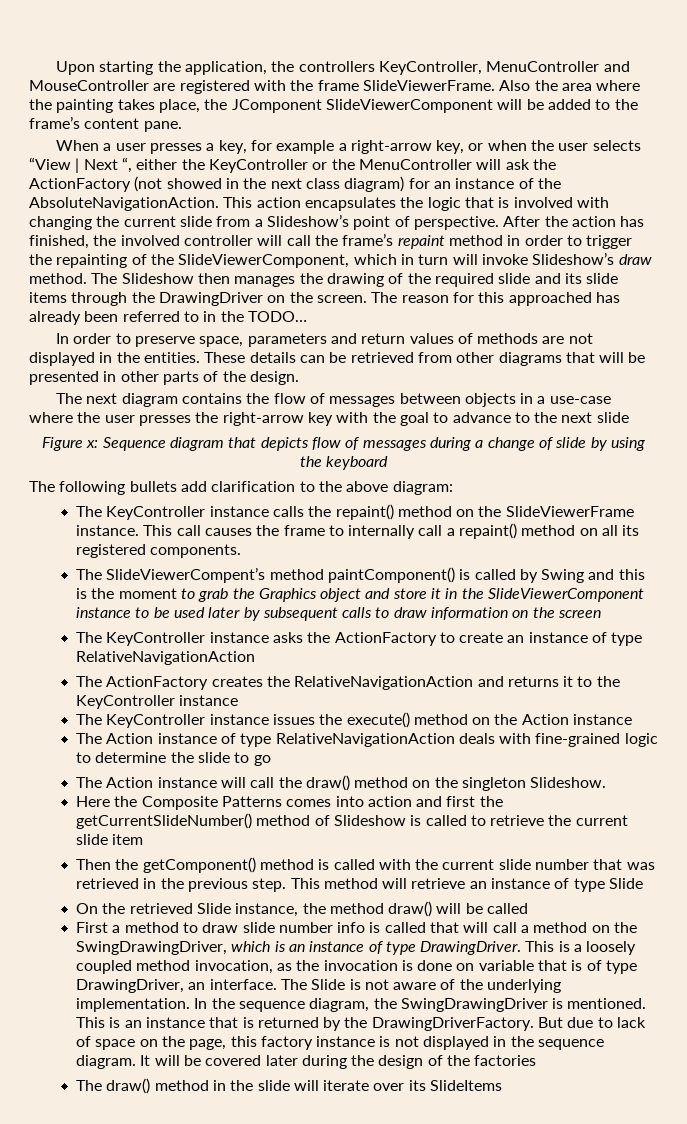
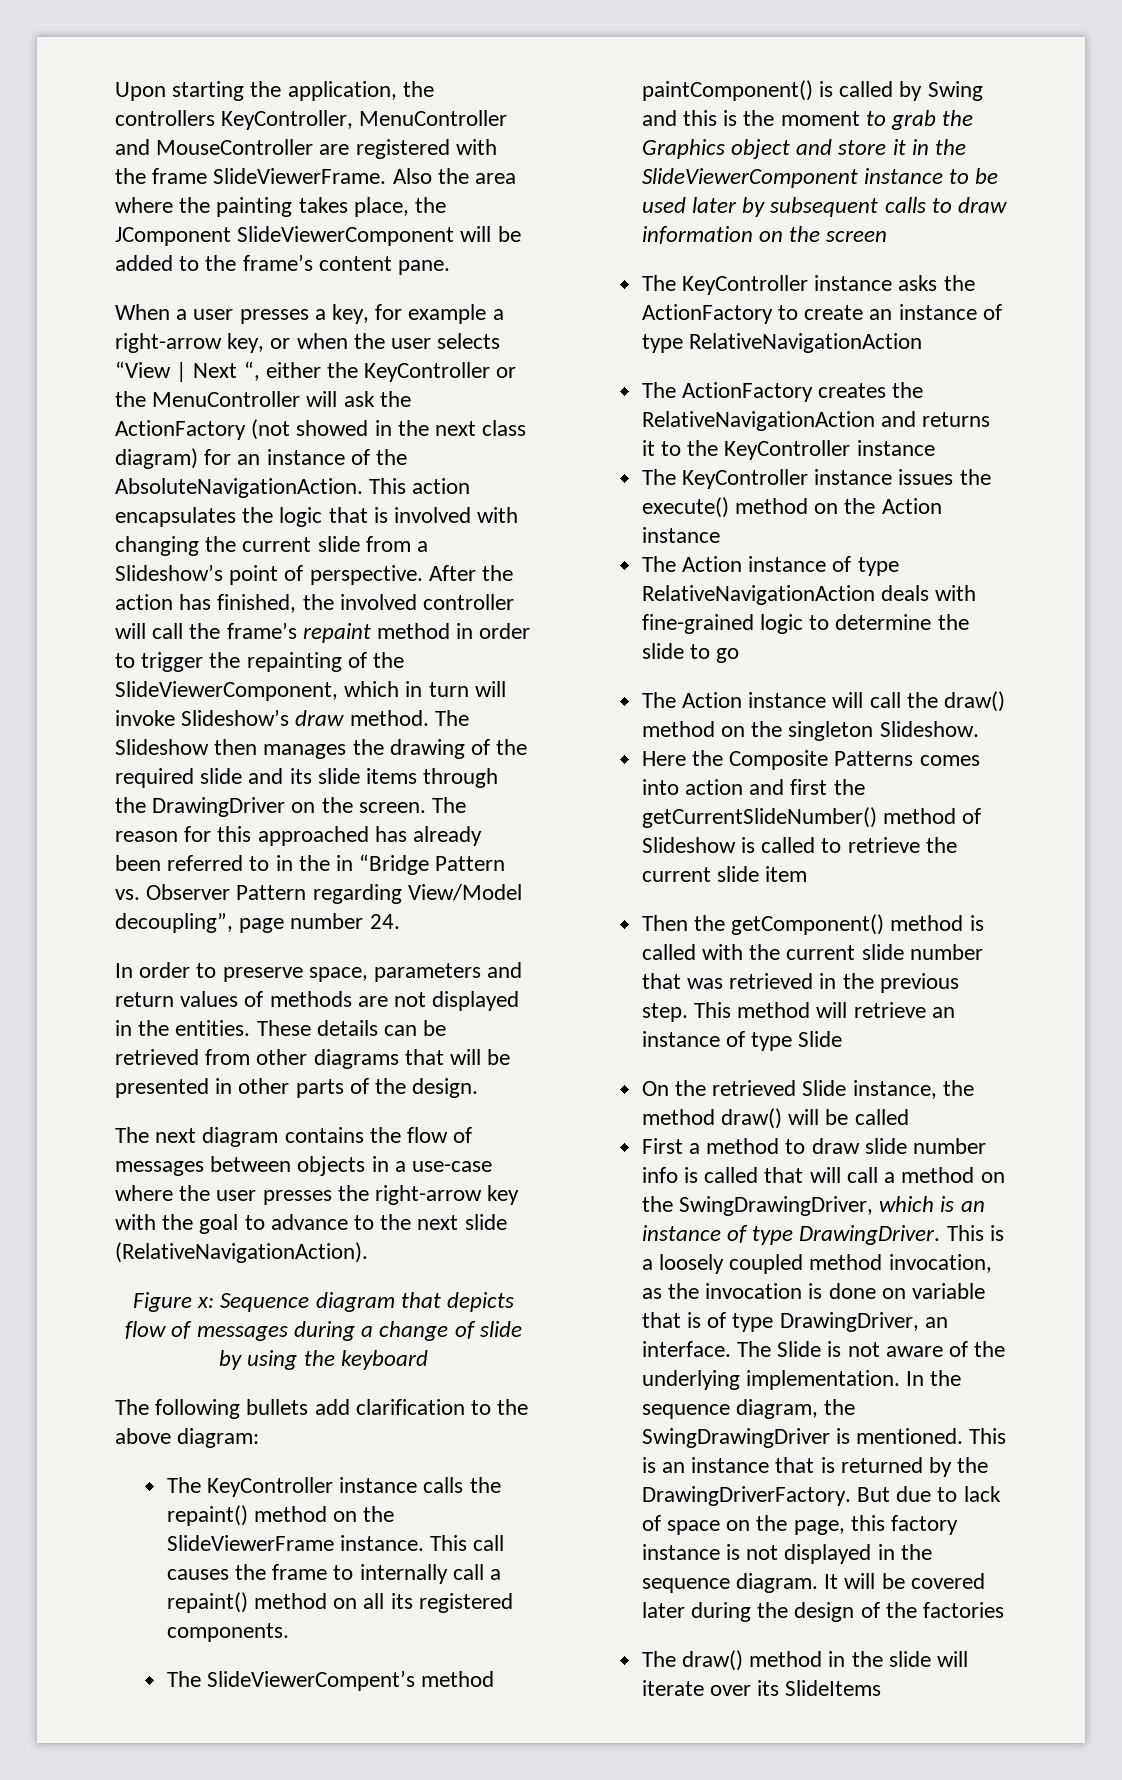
[247,311,307,322] TODO… -> [336,854,506,875] [115,884,522,904] [115,913,400,933] in “Bridge Pattern vs. Observer Pattern regarding View/Model decoupling”, page number 24.
(629, 417) none -> [115,1242,368,1263] (RelativeNavigationAction).

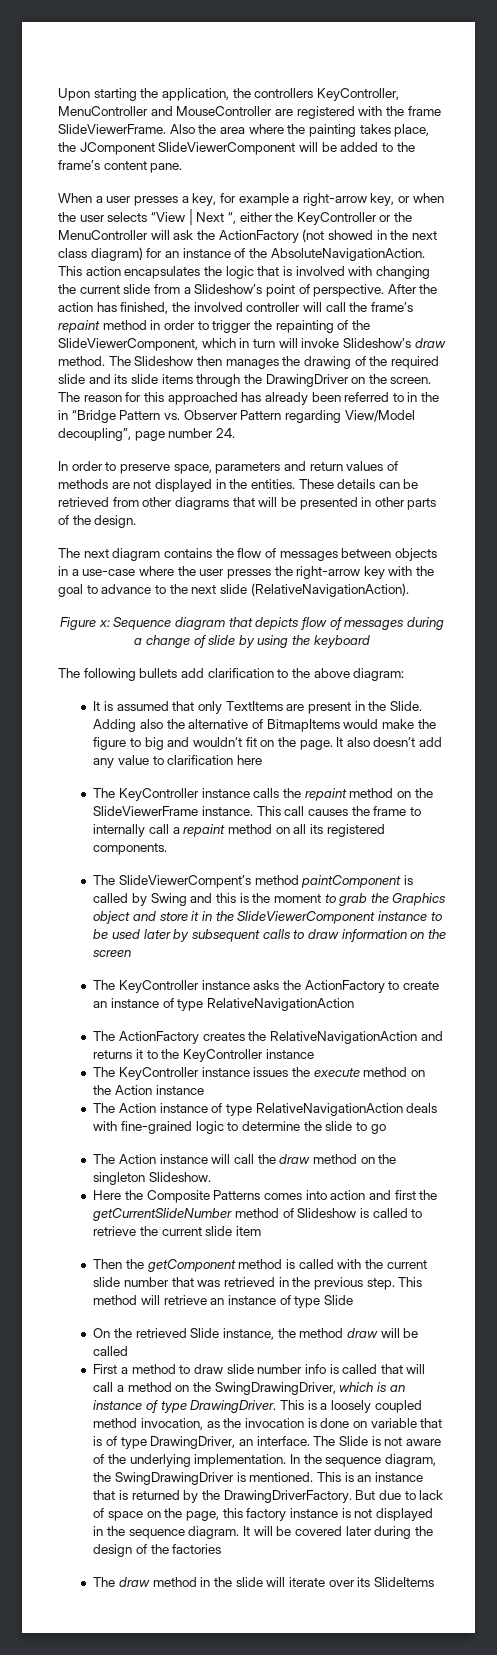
(260, 1438) none -> [93,701,422,714] [93,719,436,732] [93,737,443,750] [93,755,262,768] // It is assumed that only TextItems are present in the Slide. Adding also the alternative of BitmapItems would make the figure to big and wouldn’t fit on the page. It also doesn’t add any value to clarification here
[166,1505,248,1526] repaint() -> [304,788,347,801] repaint
[166,1592,248,1613] repaint() -> [183,824,226,837] repaint
[641,80,813,101] paintComponent() -> [301,875,402,888] paintComponent
[641,497,729,518] execute() -> [313,1068,360,1077] execute
[944,691,1006,712] draw() -> [279,1154,311,1164] draw
[641,807,877,828] getCurrentSlideNumber() -> [93,1208,233,1221] getCurrentSlideNumber
[731,914,885,935] getComponent() -> [147,1259,236,1272] getComponent
[721,1108,783,1129] draw() -> [346,1328,378,1338] draw
[682,1650,744,1671] draw() -> [119,1577,151,1587] draw

